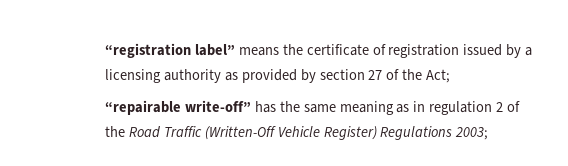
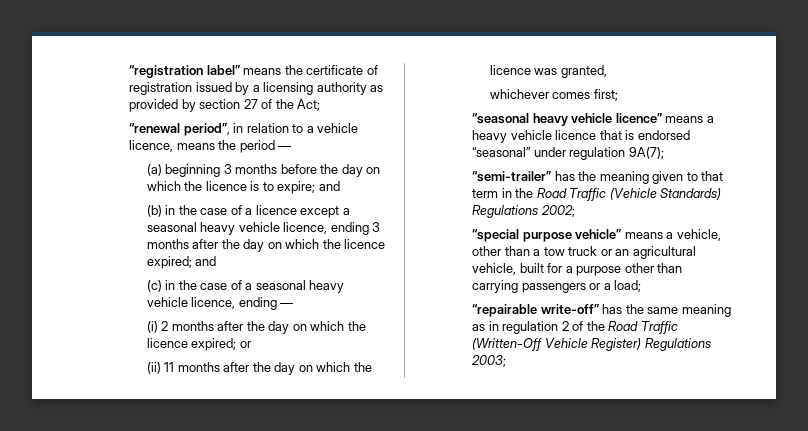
(451, 76) none -> [129,123,359,136] [129,140,292,153] [146,164,381,177] [146,181,340,194] [146,205,350,218] [146,222,381,235] [146,239,386,252] [146,256,217,269] [146,280,345,293] [146,297,294,310] [146,321,366,334] [146,338,251,351] [146,362,372,375] [489,65,607,78] [489,89,618,101] [472,113,714,126] [472,130,690,143] [472,147,664,160] [472,171,724,184] [472,188,722,201] [472,205,575,218] [472,229,721,242] [472,246,696,259] [472,263,683,276] [472,280,642,293] // “renewal period”, in relation to a vehicle licence, means the period — // (a) beginning 3 months before the day on which the licence is to expire; and // (b) in the case of a licence except a seasonal heavy vehicle licence, ending 3 months after the day on which the licence expired; and // (c) in the case of a seasonal heavy vehicle licence, ending — // (i) 2 months after the day on which the licence expired; or // (ii) 11 months after the day on which the licence was granted, // whichever comes first; // “seasonal heavy vehicle licence” means a heavy vehicle licence that is endorsed “seasonal” under regulation 9A(7); // “semi-trailer” has the meaning given to that term in the Road Traffic (Vehicle Standards) Regulations 2002; // “special purpose vehicle” means a vehicle, other than a tow truck or an agricultural vehicle, built for a purpose other than carrying passengers or a load;

